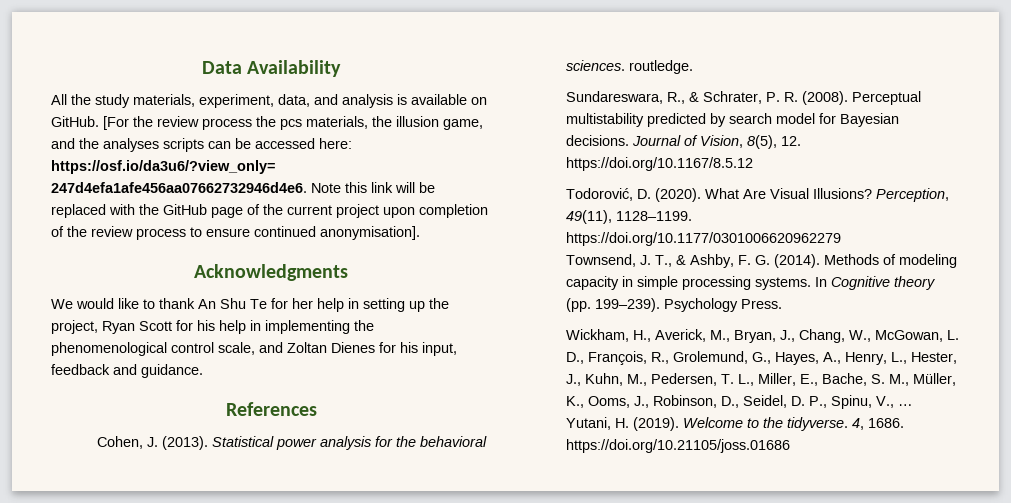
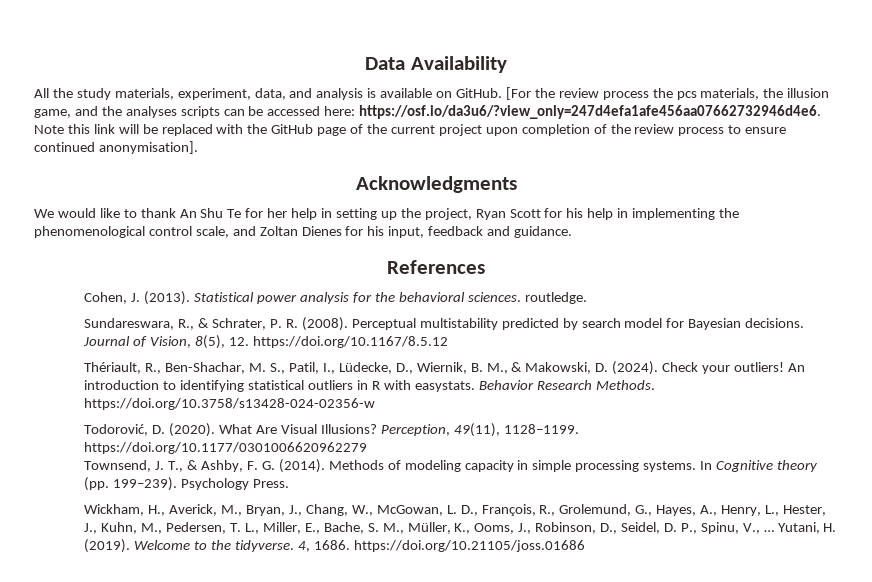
(754, 164) none -> [84,361,805,375] [84,380,655,392] [84,398,376,410] // Thériault, R., Ben-Shachar, M. S., Patil, I., Lüdecke, D., Wiernik, B. M., & Makowski, D. (2024). Check your outliers! An introduction to identifying statistical outliers in R with easystats. Behavior Research Methods. https://doi.org/10.3758/s13428-024-02356-w

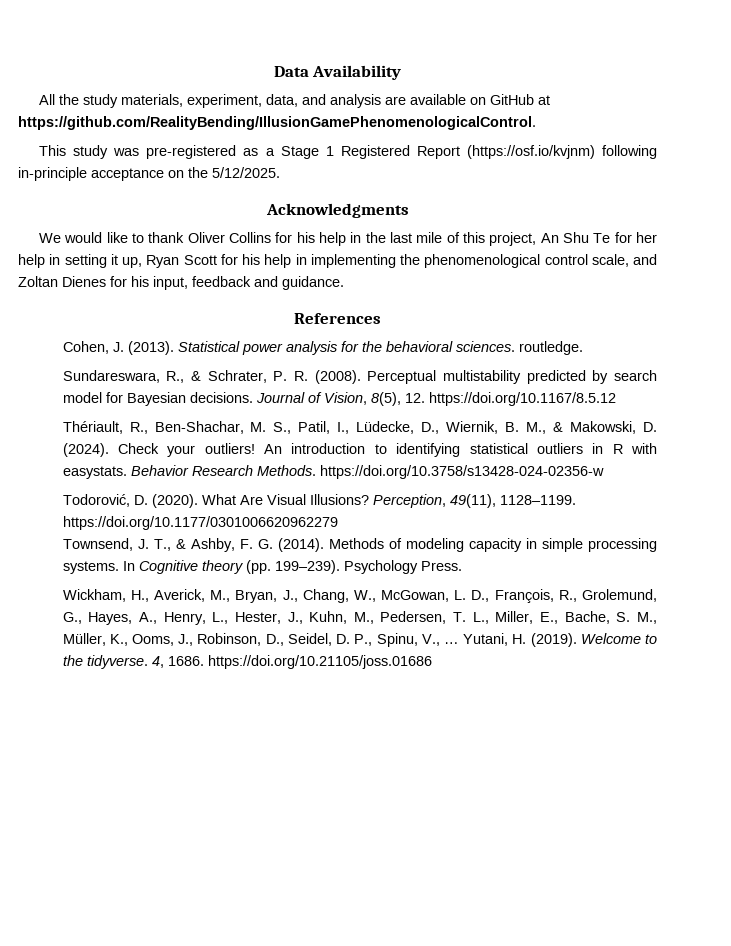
[367,88,377,98] is -> [385,96,407,105] are
[456,87,830,100] [34,105,822,119] [34,124,787,136] [34,141,198,154] GitHub. [For the review process the pcs materials, the illusion game, and the analyses scripts can be accessed here: https://osf.io/da3u6/?view_only=247d4efa1afe456aa07662732946d4e6. Note this link will be replaced with the GitHub page of the current project upon completion of the review process to ensure continued anonymisation]. -> [490,94,551,105] [18,116,536,130] [39,145,657,159] [18,167,280,181] GitHub at https://github.com/RealityBending/IllusionGamePhenomenologicalControl. // This study was pre-registered as a Stage 1 Registered Report (https://osf.io/kvjnm) following in-principle acceptance on the 5/12/2025.
(176, 213) none -> [187,232,537,246] Oliver Collins for his help in the last mile of this project,
[380,208,472,220] up the project, -> [110,254,142,268] it up,

